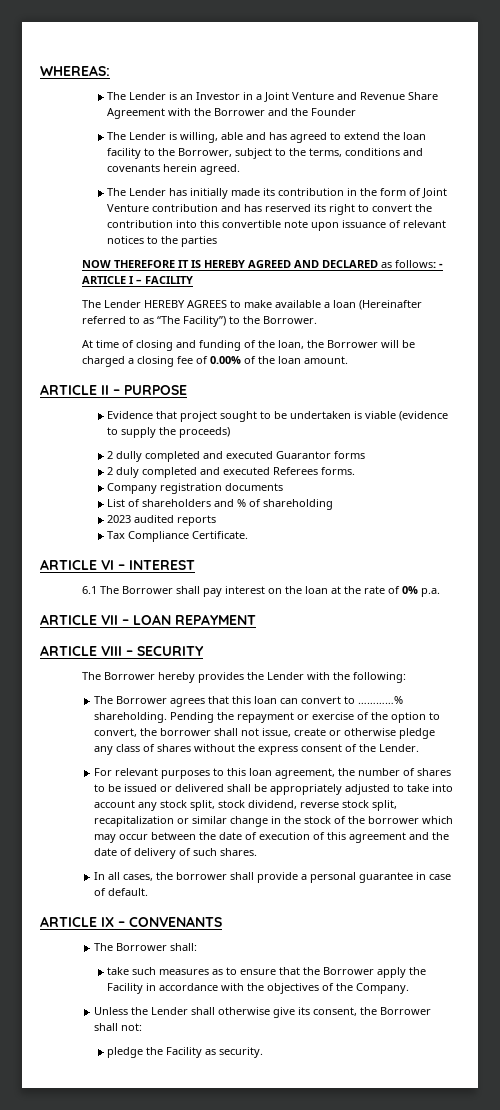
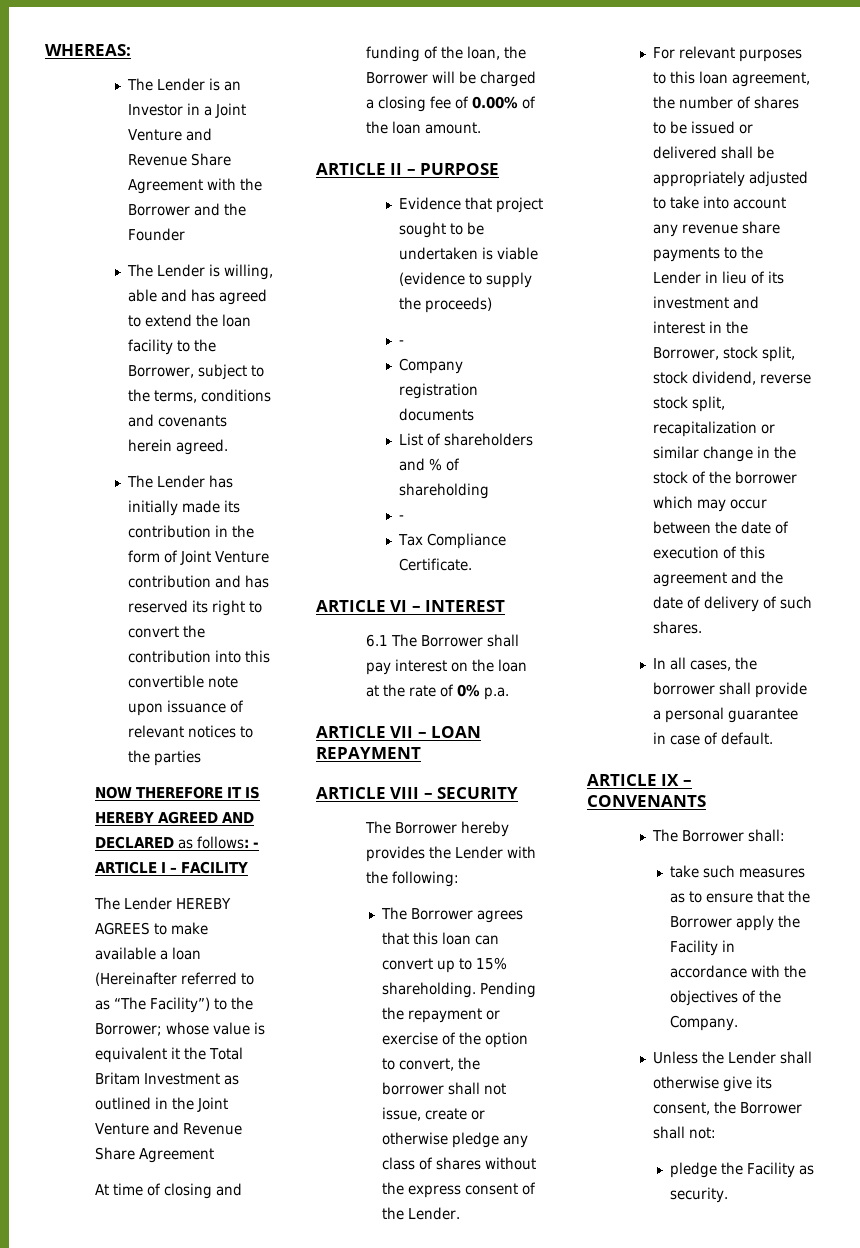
[262,316,317,324] Borrower. -> [95,1022,266,1036] [95,1047,244,1063] [95,1072,240,1085] [95,1097,229,1112] [95,1122,243,1135] [95,1147,215,1163] Borrower; whose value is equivalent it the Total Britam Investment as outlined in the Joint Venture and Revenue Share Agreement
[107,451,366,462] [107,467,356,478] 2 dully completed and executed Guarantor forms // 2 duly completed and executed Referees forms. -> [398,340,404,345] -
[107,515,217,526] 2023 audited reports -> [398,515,404,520] -
[343,696,403,704] to …………% -> [437,957,508,973] up to 15%
(157, 806) none -> [682,221,781,234] [653,246,764,262] [653,271,785,284] [653,296,760,309] [653,321,749,334] [653,347,720,360] revenue share payments to the Lender in lieu of its investment and interest in the Borrower,

